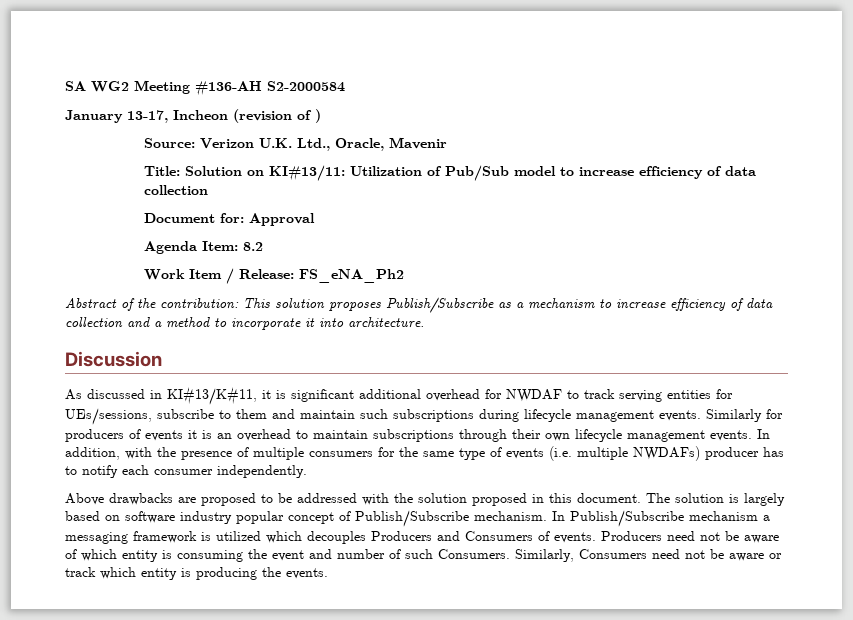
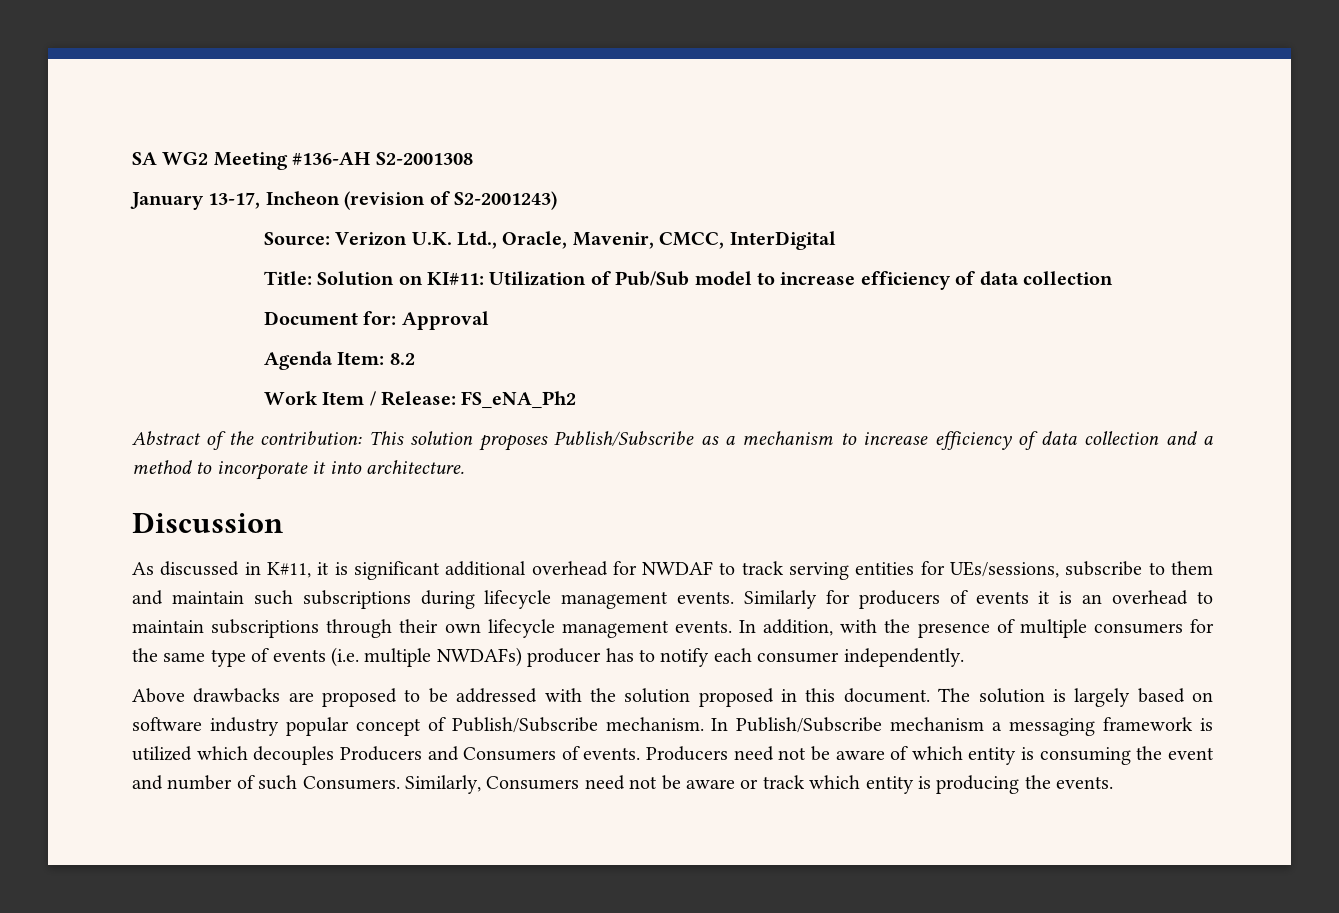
[267,81,345,92] S2-2000584 -> [375,152,473,165] S2-2001308
[315,109,321,123] ) -> [454,191,557,210] S2-2001243)
[388,137,447,149] Mavenir -> [572,231,836,250] Mavenir, CMCC, InterDigital
[268,165,345,181] KI#13/11: -> [427,272,485,285] KI#11:
[167,387,257,405] KI#13/K#11, -> [266,562,311,578] K#11,

